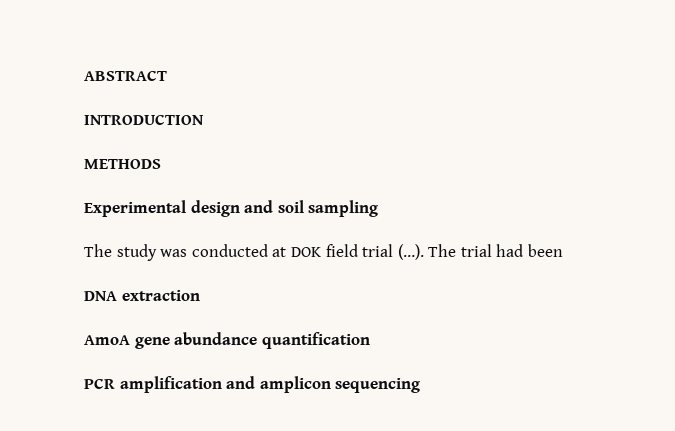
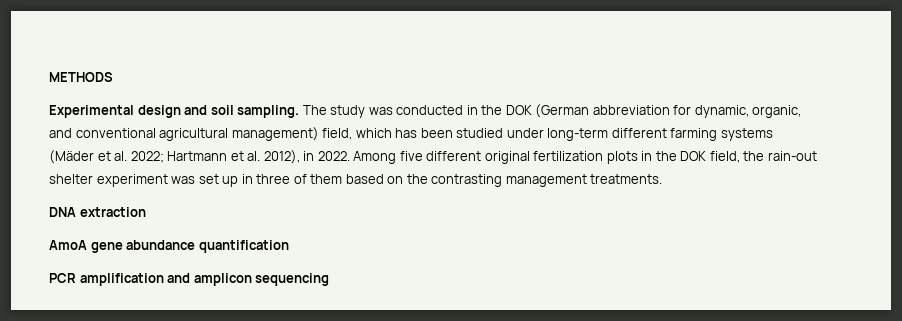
[84,70,167,81] [84,114,204,125] ABSTRACT // INTRODUCTION // -> (49, 77) none
[308,200,379,217] sampling // -> [237,105,300,118] sampling.
[272,244,564,260] at DOK field trial (…). The trial had been -> [466,104,802,118] [49,127,773,141] [49,150,817,164] [49,174,663,187] in the DOK (German abbreviation for dynamic, organic, and conventional agricultural management) field, which has been studied under long-term different farming systems (Mäder et al. 2022; Hartmann et al. 2012), in 2022. Among five different original fertilization plots in the DOK field, the rain-out shelter experiment was set up in three of them based on the contrasting management treatments.

